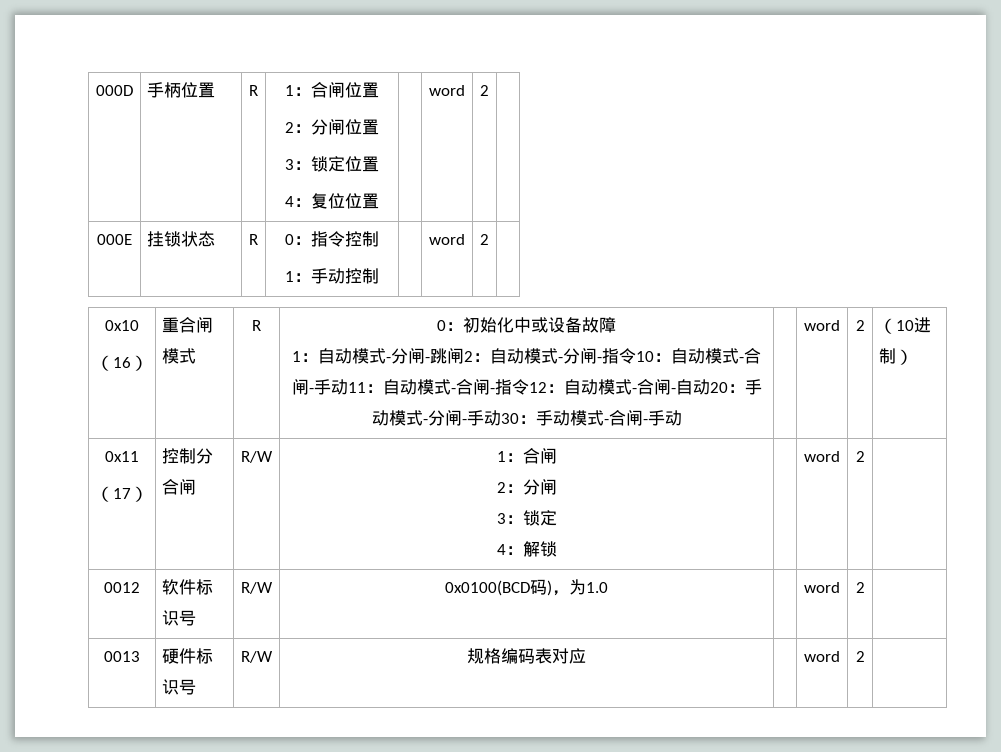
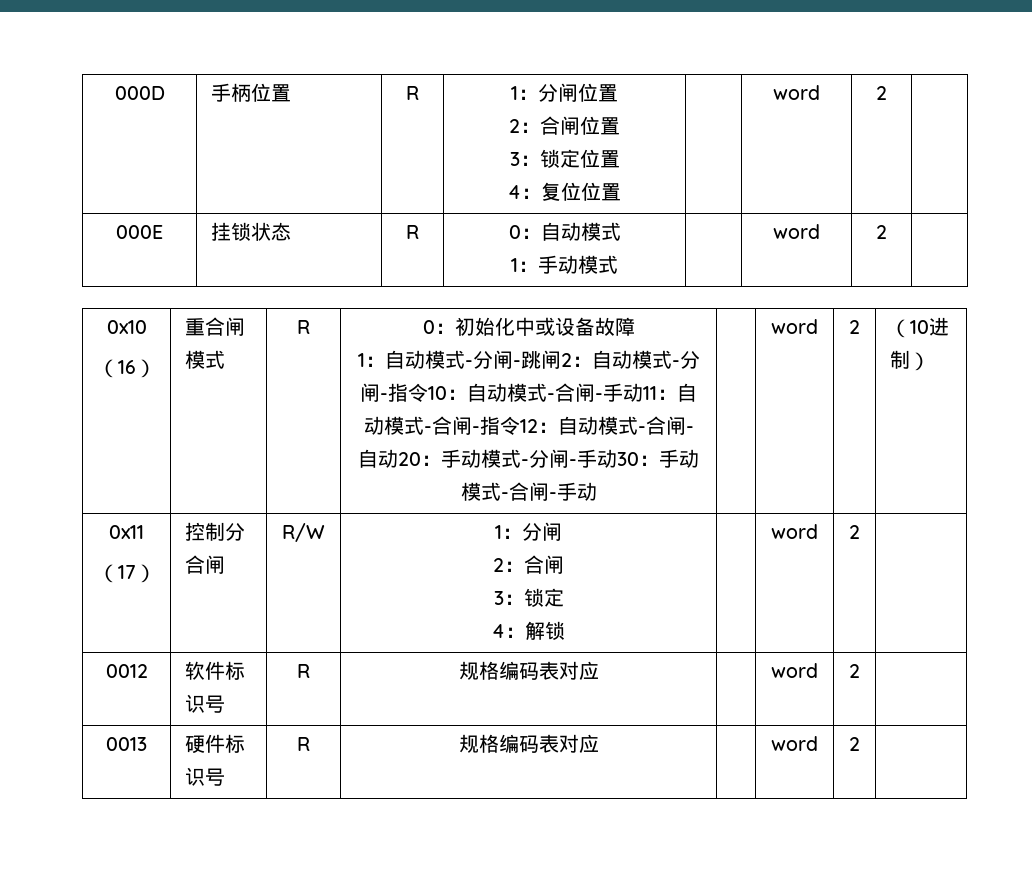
[311,82,328,98] 合 -> [538,83,558,102] 分
[311,119,328,135] 分 -> [540,116,560,135] 合
[311,231,380,247] 指令控制 -> [540,222,621,241] 自动模式
[345,268,380,284] 控制 -> [578,255,618,274] 模式
[522,448,540,464] 合 -> [522,522,542,541] 分
[522,479,540,495] 分 -> [524,555,544,574] 合
[241,582,273,594] [445,579,608,596] R/W | 0x0100(BCD码)，为1.0 -> [297,664,310,678] [458,661,599,680] R | 规格编码表对应
[241,651,273,663] R/W -> [297,737,310,751] R

